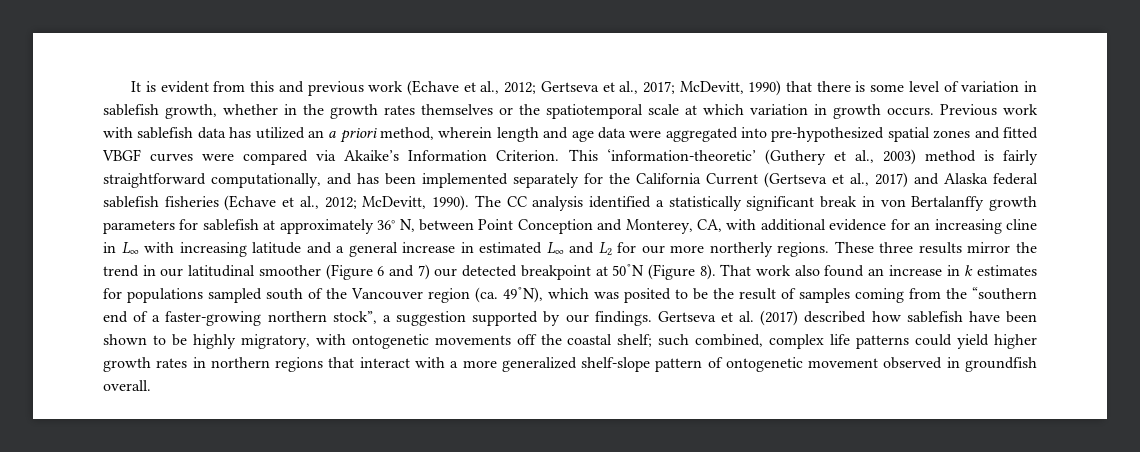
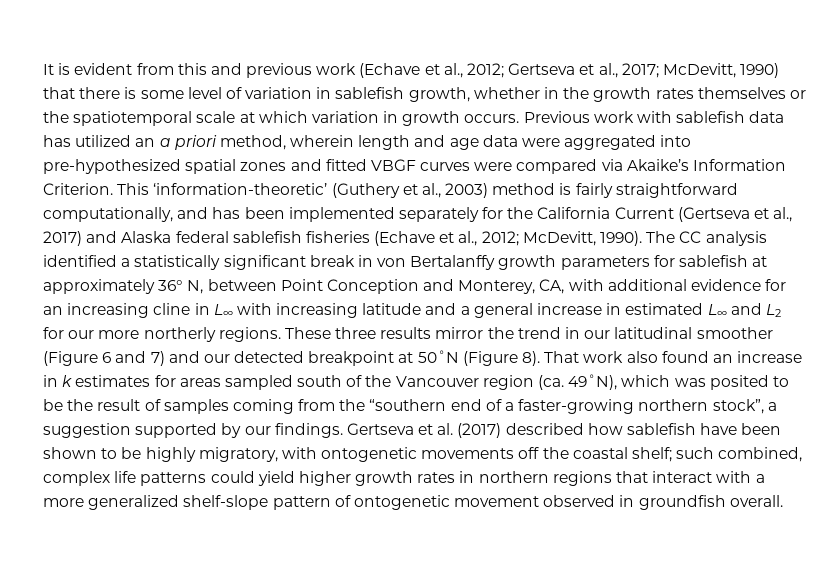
(430, 272) none -> [168,351,200,363] and
[127,288,203,303] populations -> [179,378,221,387] areas

